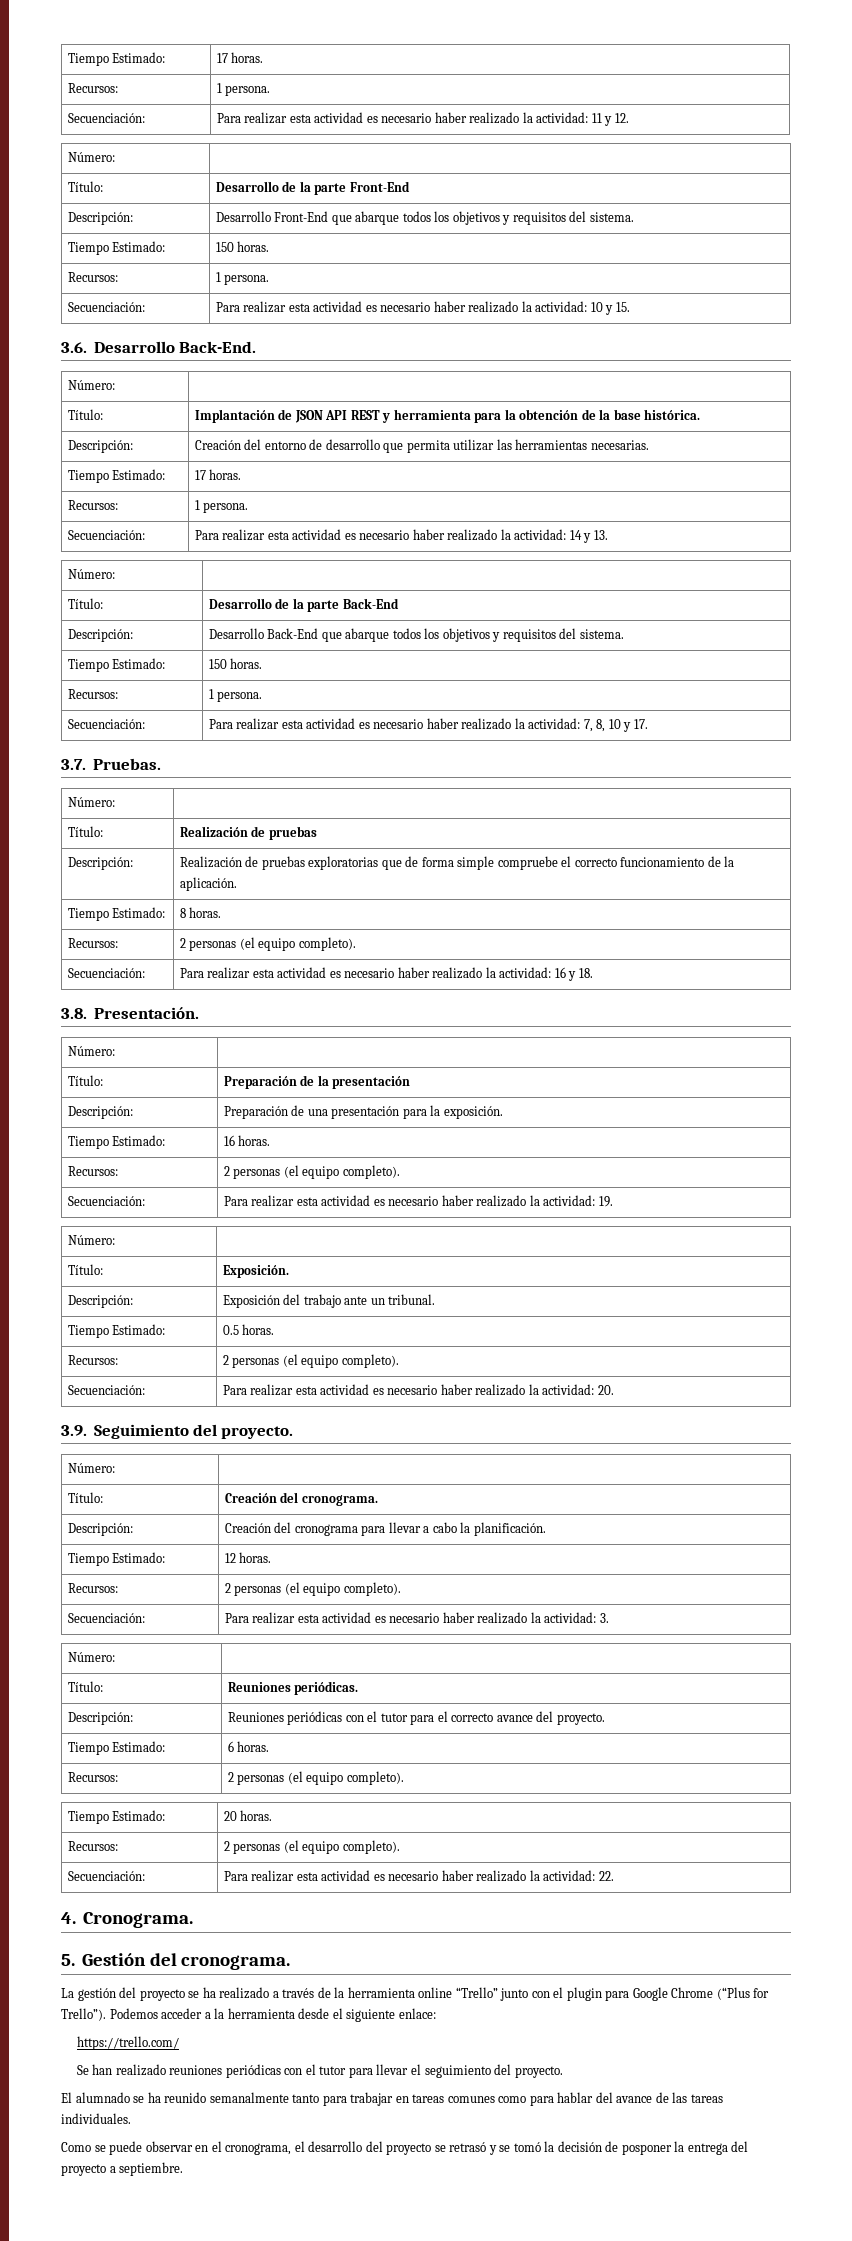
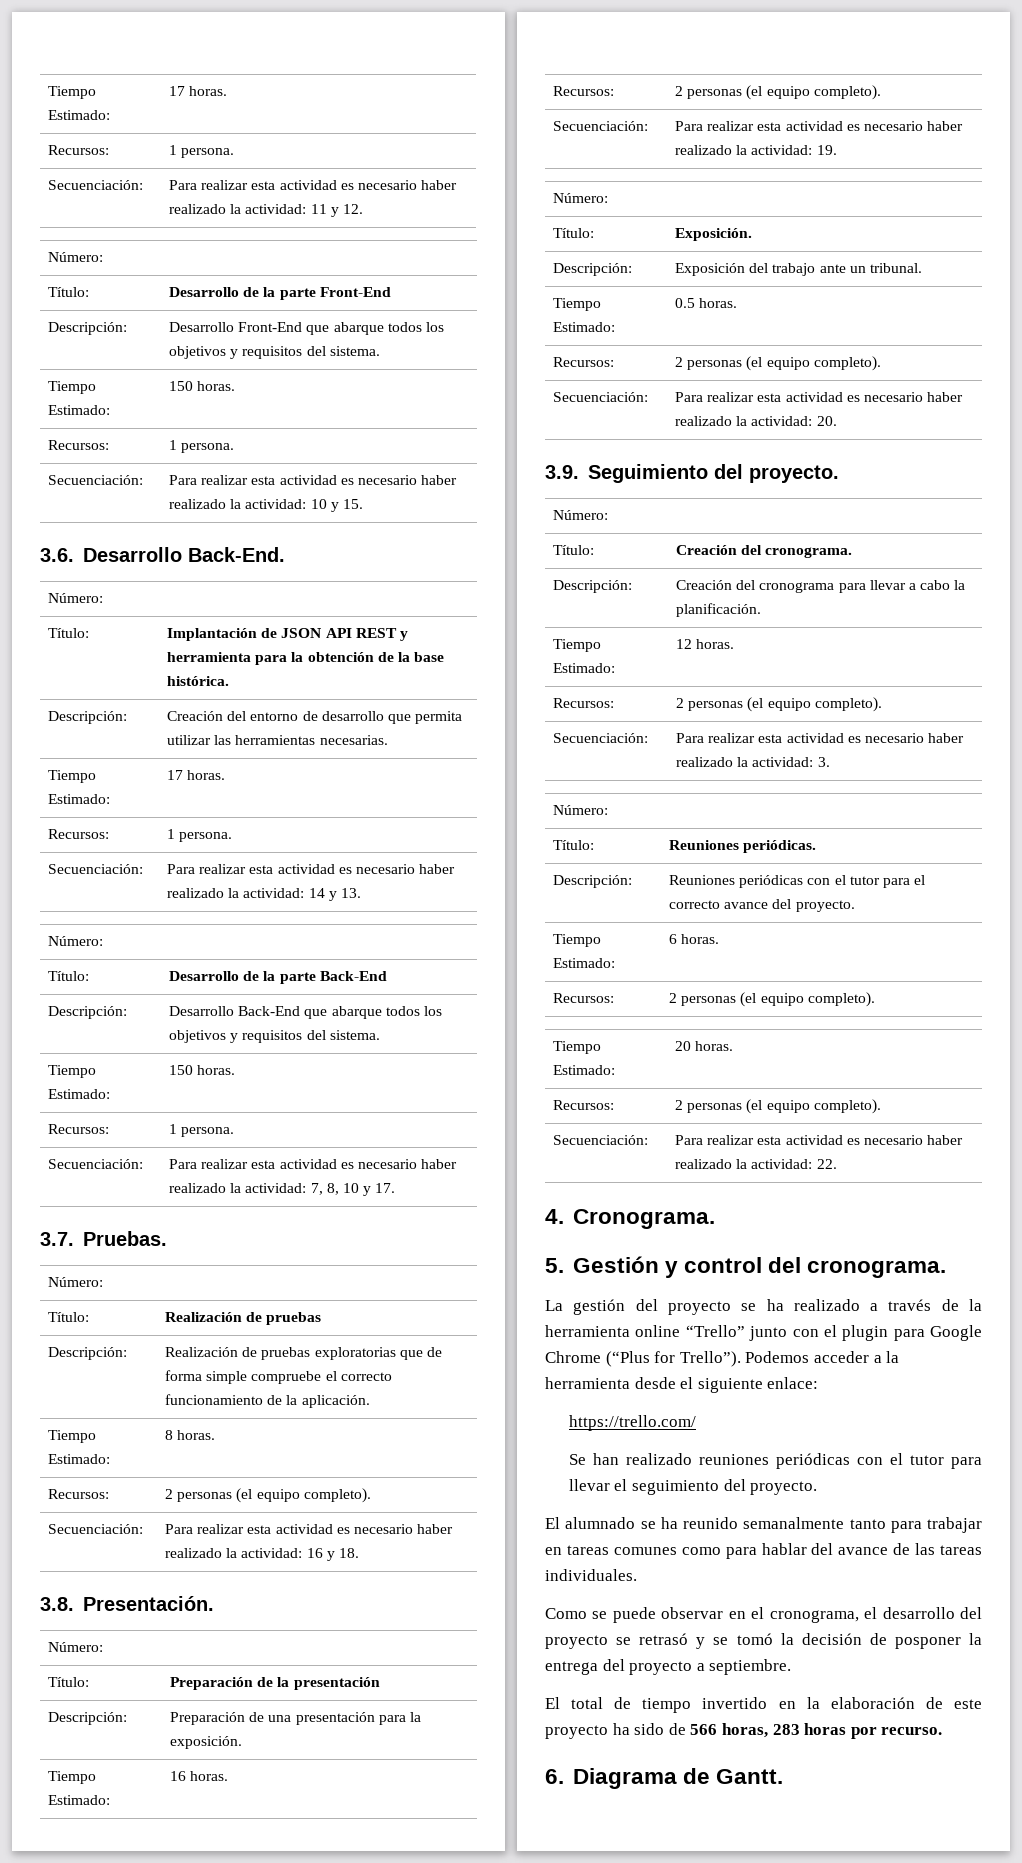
(146, 1959) none -> [664,1257,762,1278] y control
(184, 2169) none -> [545,1697,982,1713] [545,1723,943,1739] [545,1768,783,1789] // El total de tiempo invertido en la elaboración de este proyecto ha sido de 566 horas, 283 horas por recurso. // 6. Diagrama de Gantt.

